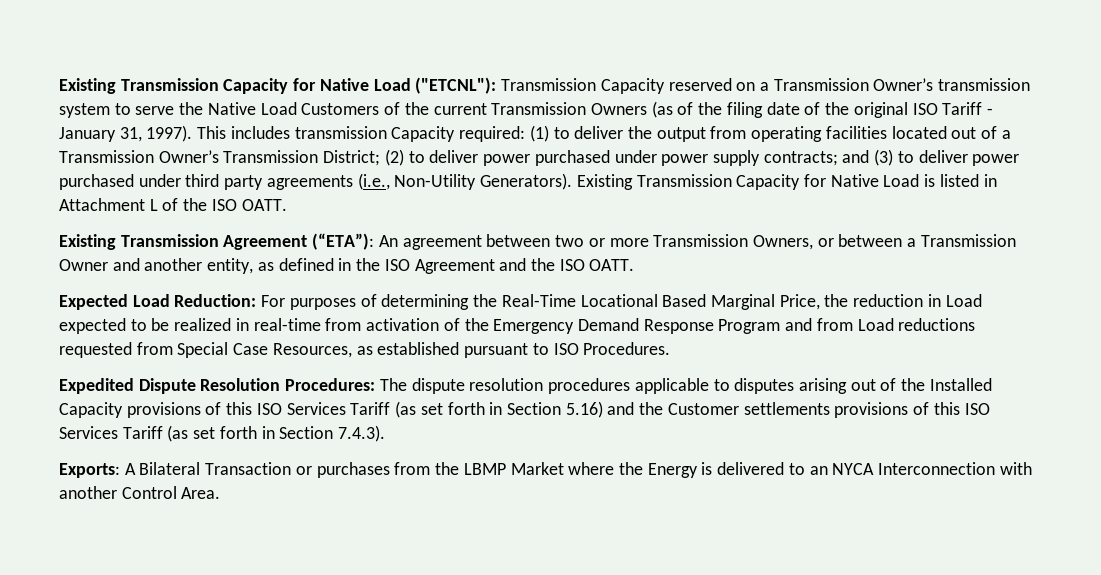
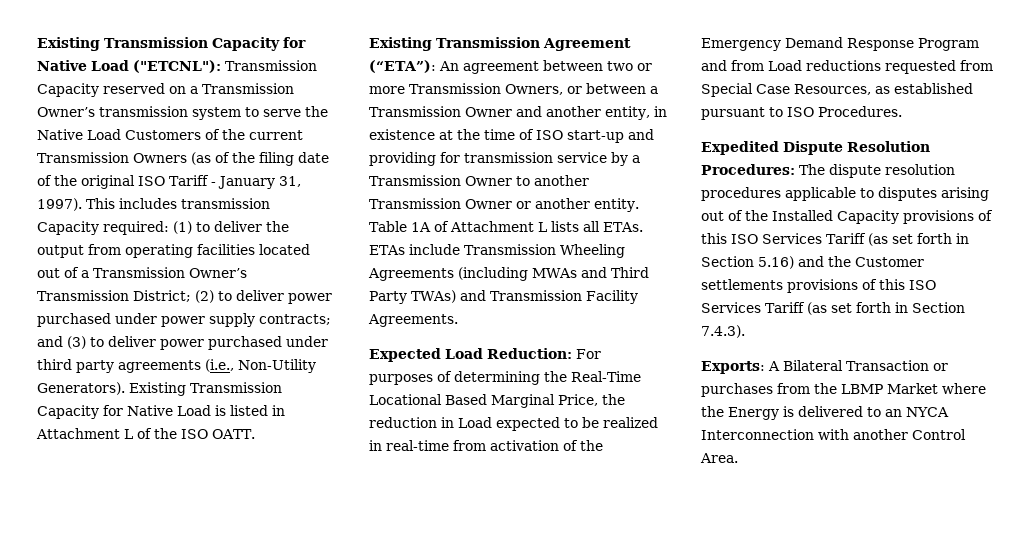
[257,258,635,274] as defined in the ISO Agreement and the ISO OATT. -> [653,106,667,117] [369,129,654,143] [369,152,640,166] [369,175,589,186] [369,198,639,212] [369,221,643,232] [369,244,625,258] [368,267,649,281] [369,290,638,304] [368,314,458,327] in existence at the time of ISO start-up and providing for transmission service by a Transmission Owner to another Transmission Owner or another entity. Table 1A of Attachment L lists all ETAs. ETAs include Transmission Wheeling Agreements (including MWAs and Third Party TWAs) and Transmission Facility Agreements.

